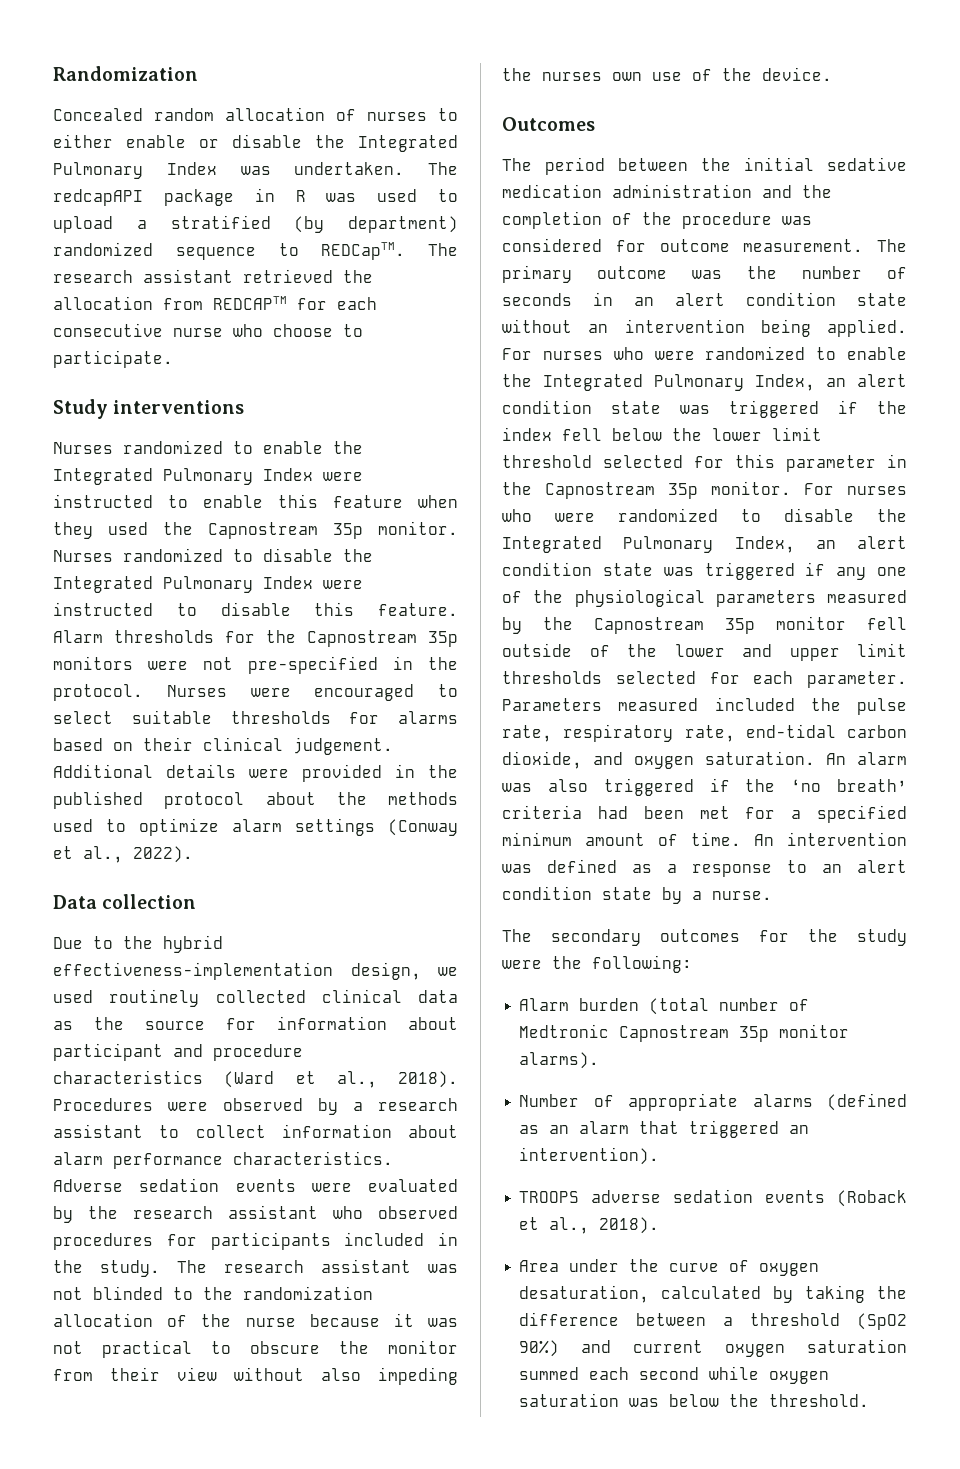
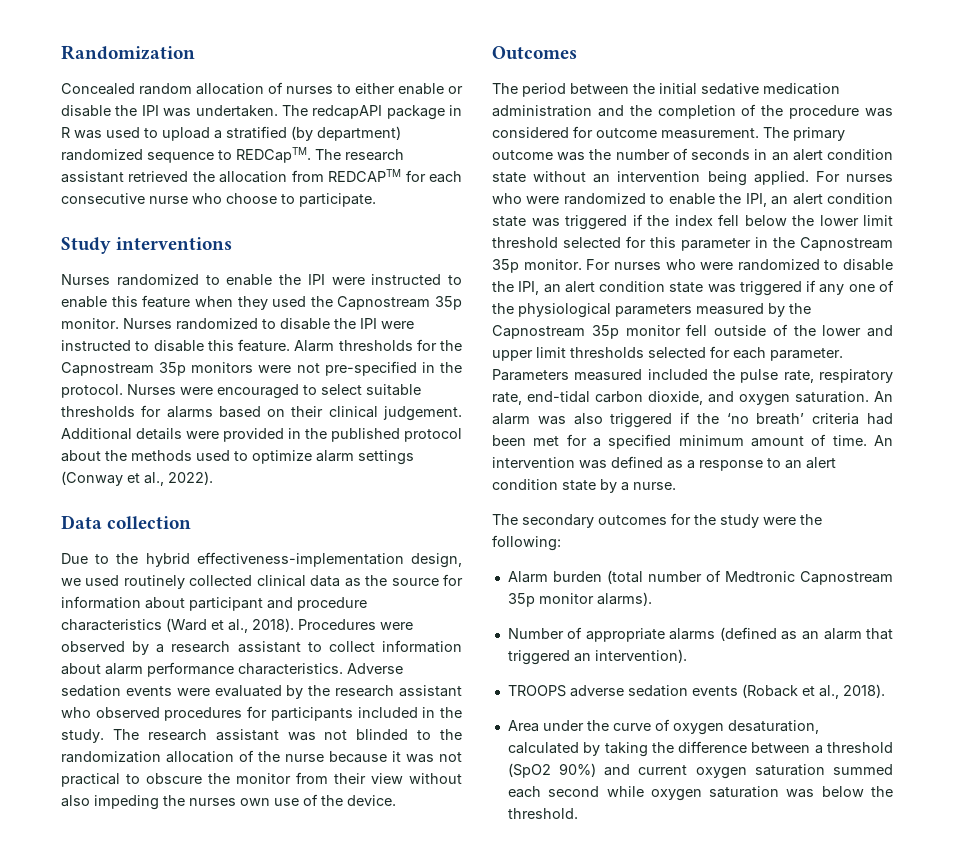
[358,135,458,152] [53,162,217,179] Integrated Pulmonary Index -> [141,105,159,116] IPI
[53,468,313,485] Integrated Pulmonary Index -> [307,274,325,285] IPI
[53,576,313,593] Integrated Pulmonary Index -> [360,318,377,329] IPI
[543,374,815,391] Integrated Pulmonary Index, -> [745,193,767,207] IPI,
[502,536,795,553] Integrated Pulmonary Index, -> [518,281,540,295] IPI,

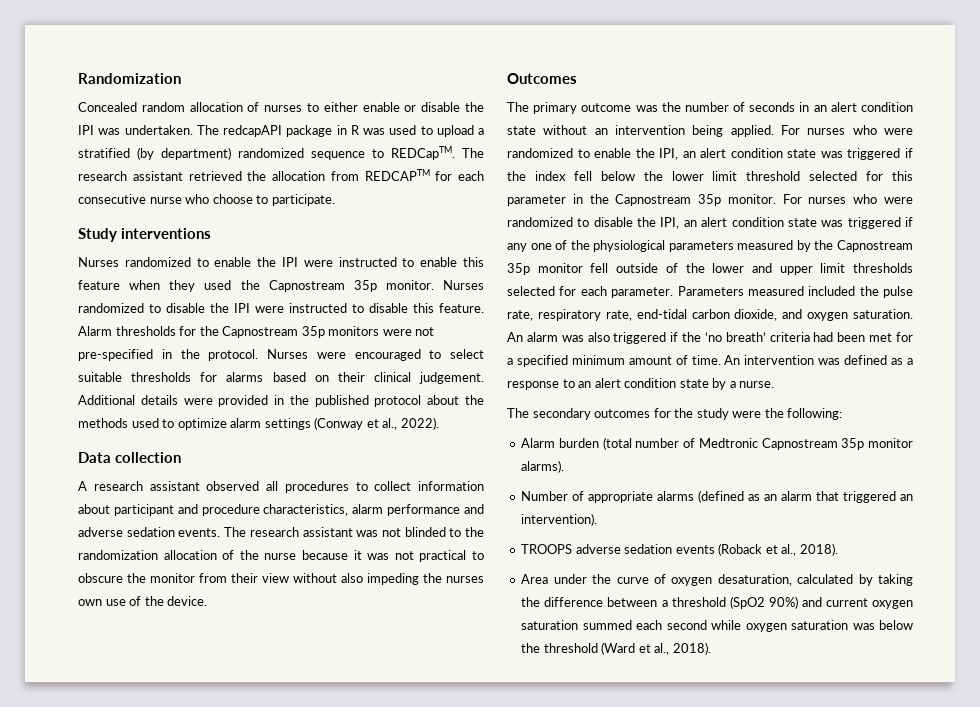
[61,552,462,568] [61,574,464,589] Due to the hybrid effectiveness-implementation design, we used routinely collected clinical data as the source for -> [78,481,412,493] A research assistant observed all procedures to collect
[61,618,413,633] [61,640,462,655] [61,662,403,677] [61,685,462,699] [61,706,463,721] [61,729,104,743] characteristics (Ward et al., 2018). Procedures were observed by a research assistant to collect information about alarm performance characteristics. Adverse sedation events were evaluated by the research assistant who observed procedures for participants included in the study. -> [263,504,484,516] [78,527,221,537] characteristics, alarm performance and adverse sedation events.
[522,83,840,97] [492,104,893,119] [492,126,789,139] period between the initial sedative medication administration and the completion of the procedure was considered for outcome measurement. The -> (529, 107) none
[507,808,578,819] threshold. -> [543,642,711,655] threshold (Ward et al., 2018).

